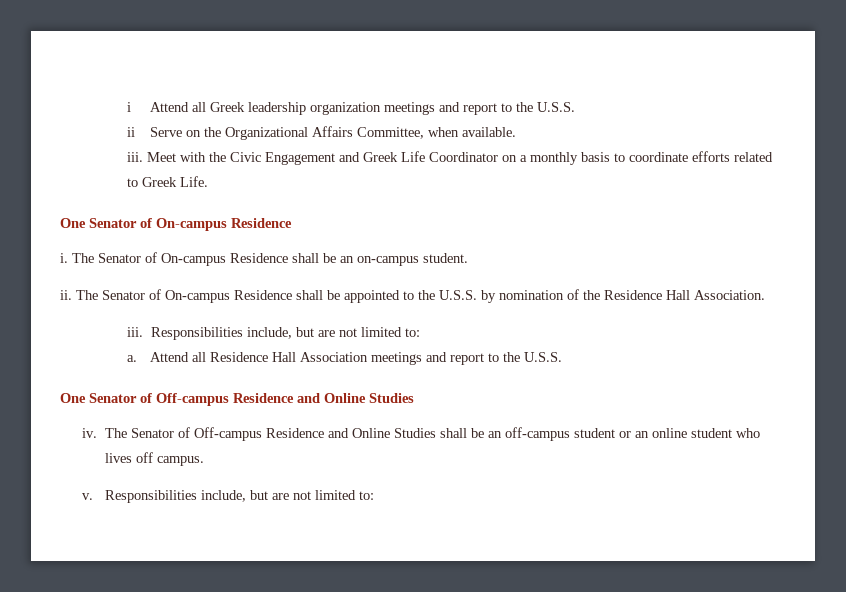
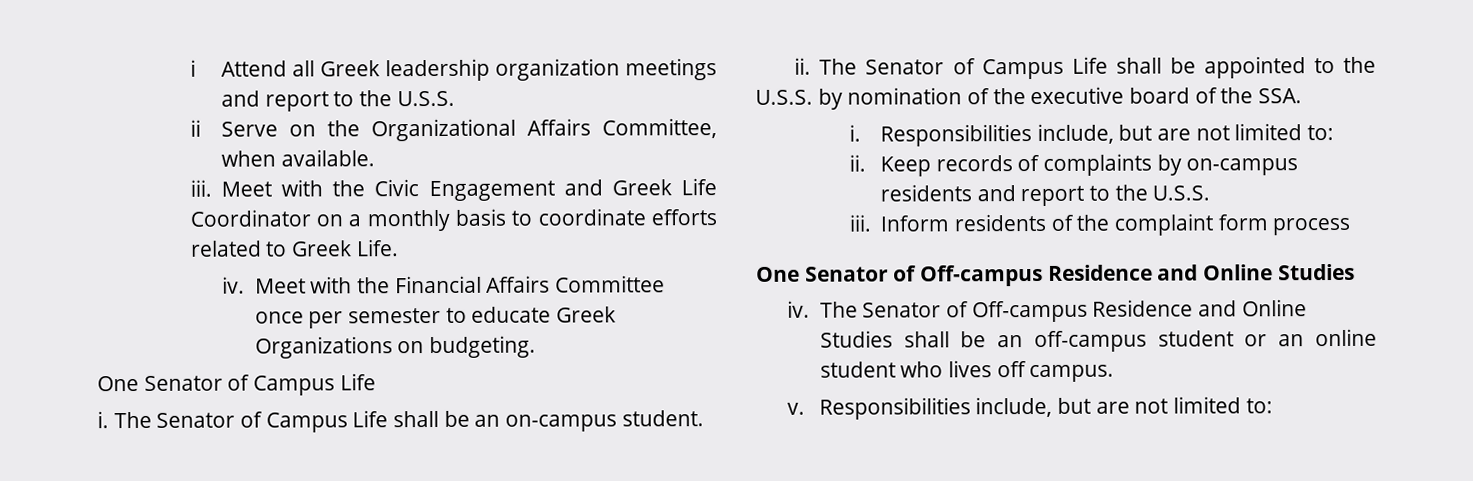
[60,218,292,231] // One Senator of On-campus Residence -> [222,275,665,294] [254,306,616,329] [254,335,536,359] [97,373,376,396] // iv. Meet with the Financial Affairs Committee once per semester to educate Greek Organizations on budgeting. // One Senator of Campus Life
[161,253,288,266] On-campus Residence -> [265,410,389,433] Campus Life
[165,290,292,303] On-campus Residence -> [981,56,1108,80] Campus Life
[604,290,765,300] [127,327,144,337] Residence Hall Association. // iii. -> [1030,86,1303,105] [848,124,861,142] executive board of the SSA. // i.
[127,352,562,365] a. Attend all Residence Hall Association meetings and report to the U.S.S. -> [848,153,1299,177] [880,184,1211,207] [848,213,1351,236] ii. Keep records of complaints by on-campus residents and report to the U.S.S. // iii. Inform residents of the complaint form process

